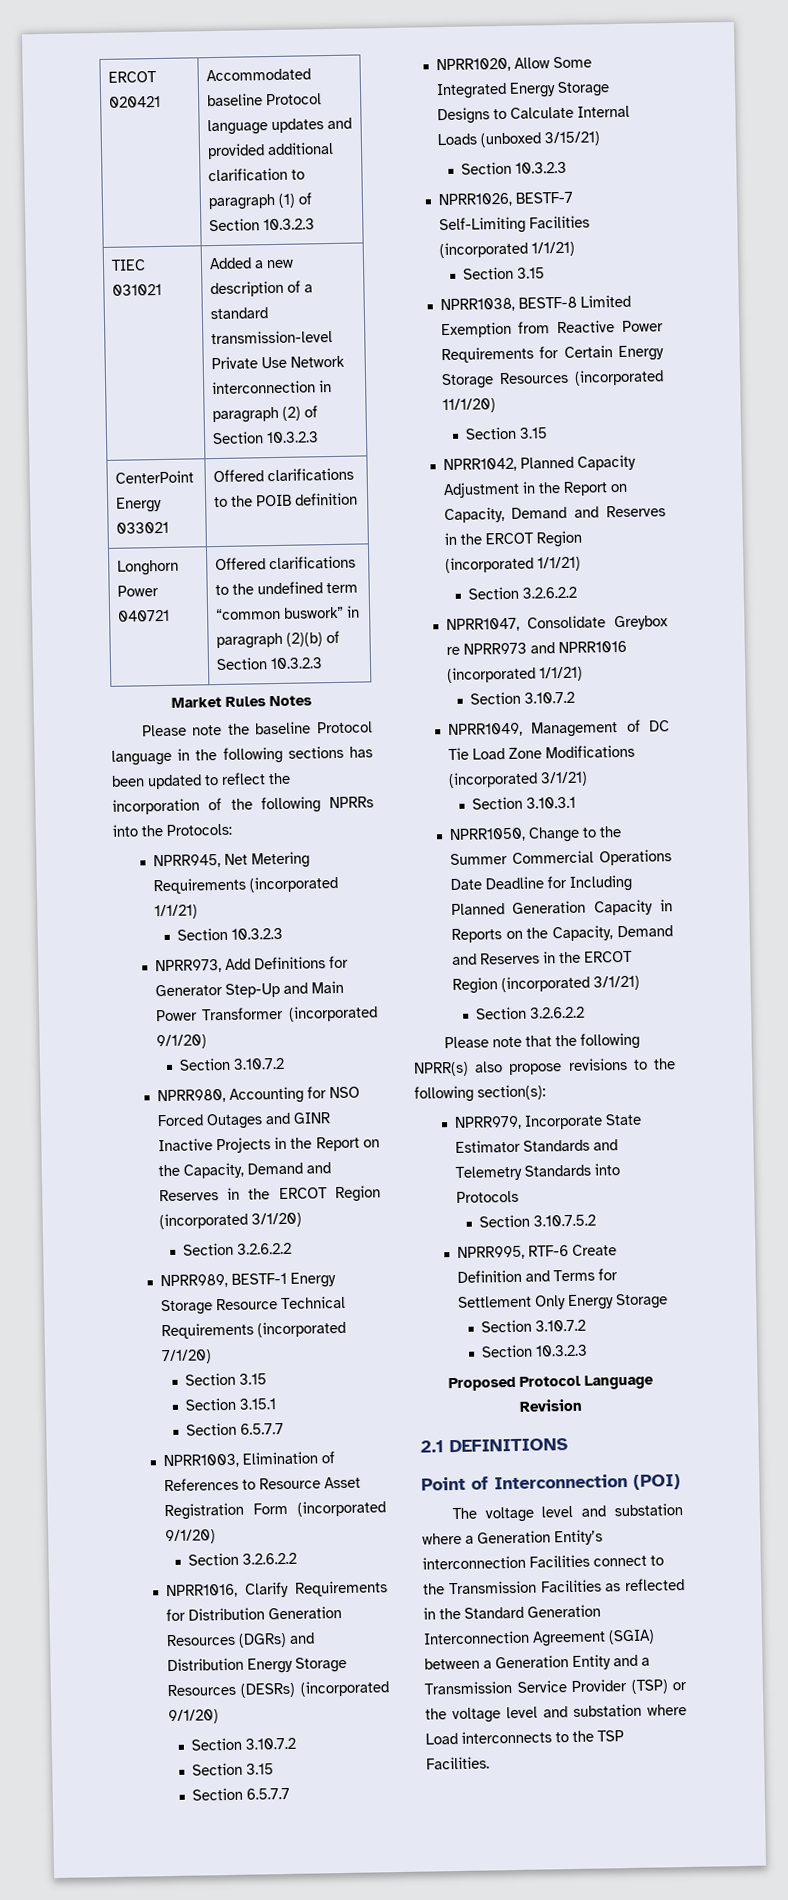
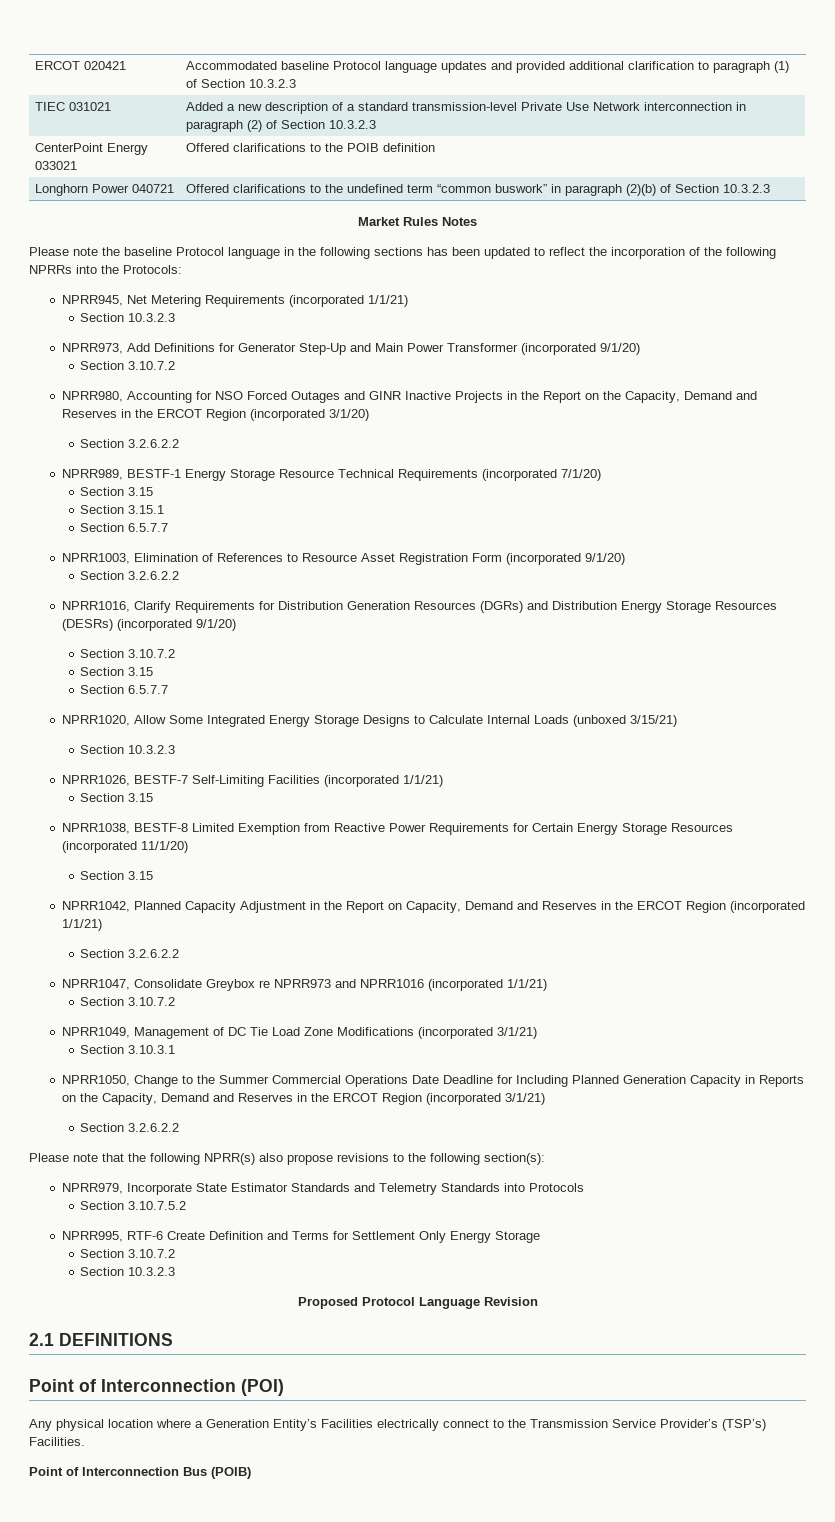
[451,1503,683,1523] The voltage level and substation -> [29,1419,153,1431] Any physical location
[422,1554,590,1570] interconnection Facilities -> [321,1419,439,1431] Facilities electrically
[540,1578,685,1593] [423,1604,601,1620] [423,1629,655,1647] [424,1654,650,1670] [424,1679,687,1695] [425,1703,687,1724] [425,1730,624,1745] [426,1756,490,1770] Facilities as reflected in the Standard Generation Interconnection Agreement (SGIA) between a Generation Entity and a Transmission Service Provider (TSP) or the voltage level and substation where Load interconnects to the TSP Facilities. -> [612,1419,766,1431] [29,1437,85,1446] [29,1467,251,1479] Service Provider’s (TSP’s) Facilities. // Point of Interconnection Bus (POIB)

